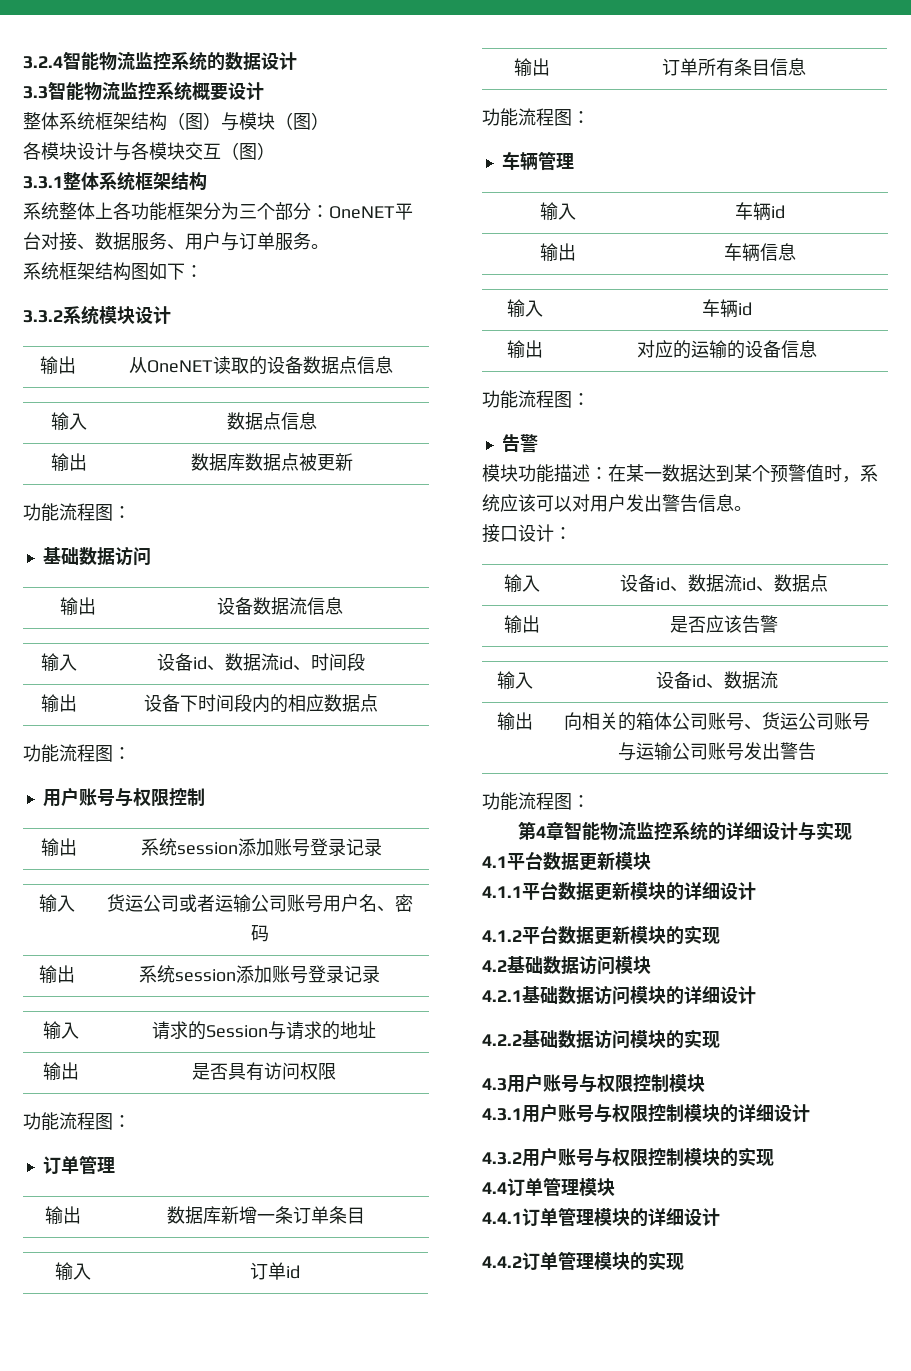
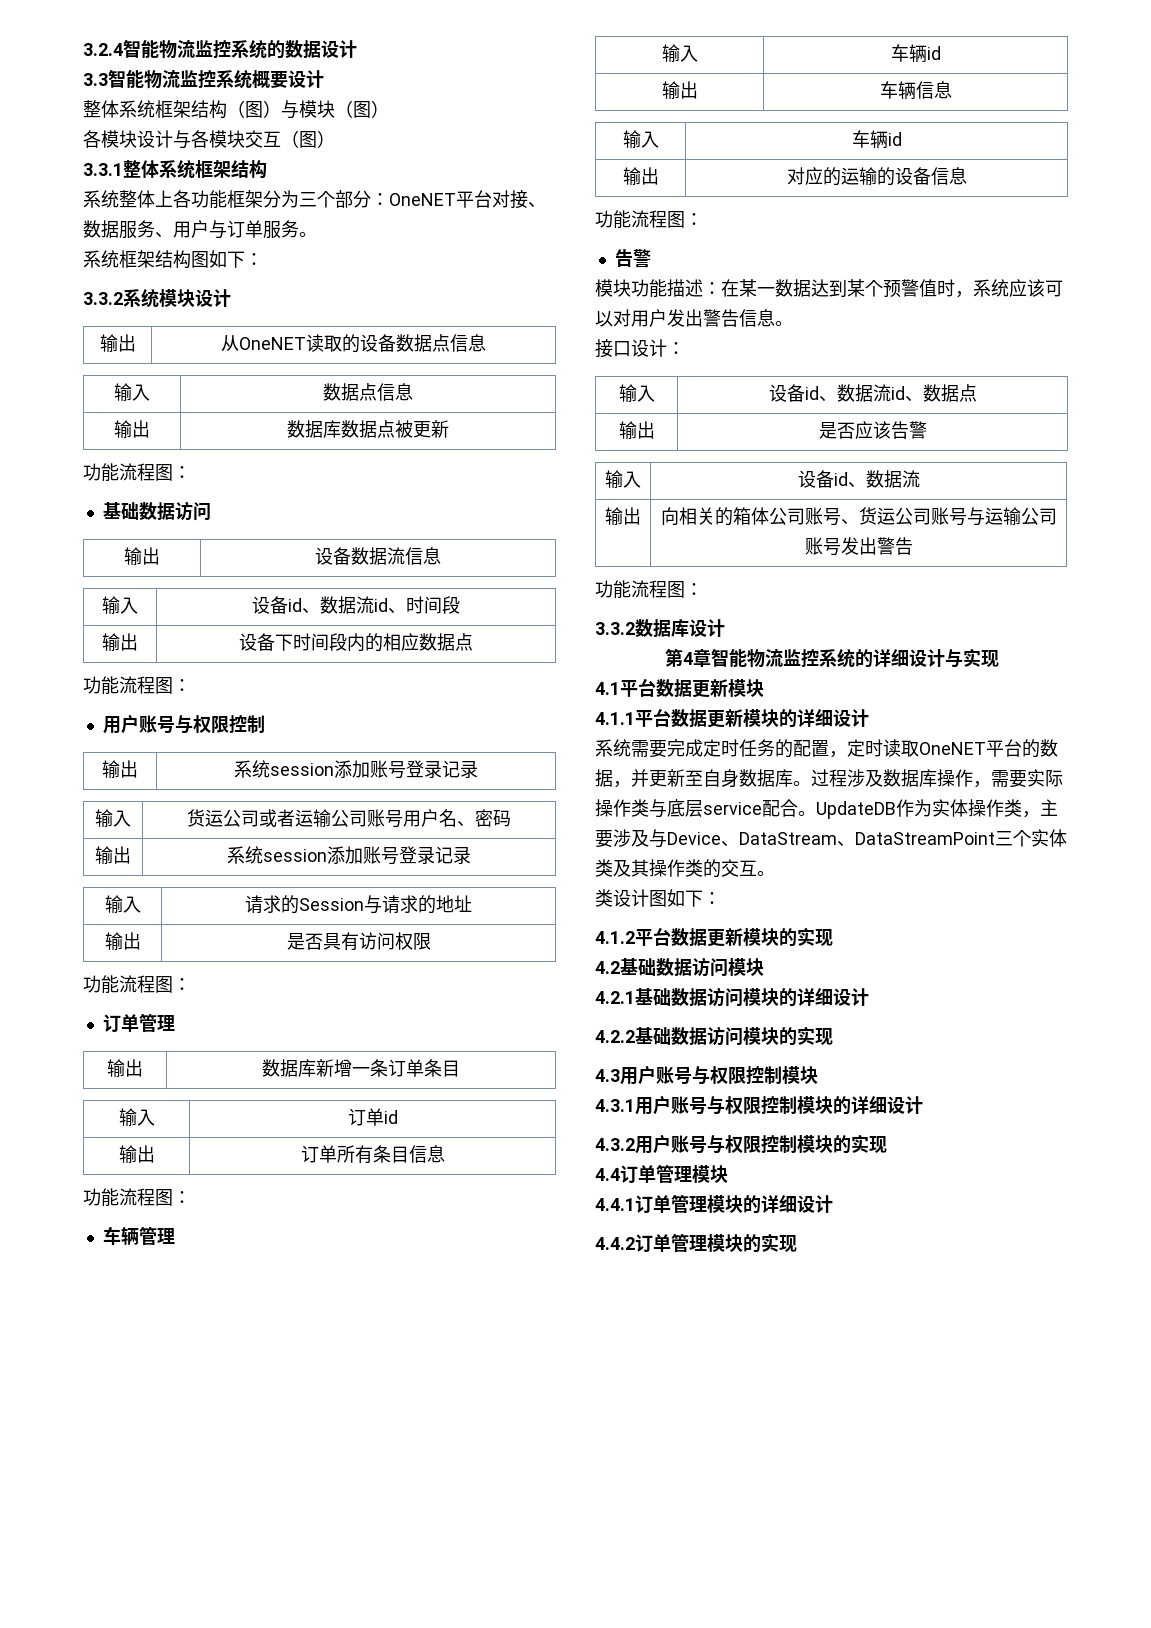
(590, 801) none -> [595,619,725,637] // 3.3.2数据库设计
(756, 891) none -> [595,739,1058,758] [595,769,1063,788] [595,799,1058,819] [595,829,1067,848] [595,859,775,878] [595,889,721,907] // 系统需要完成定时任务的配置，定时读取OneNET平台的数据，并更新至自身数据库。过程涉及数据库操作，需要实际操作类与底层service配合。UpdateDB作为实体操作类，主要涉及与Device、DataStream、DataStreamPoint三个实体类及其操作类的交互。 // 类设计图如下：

